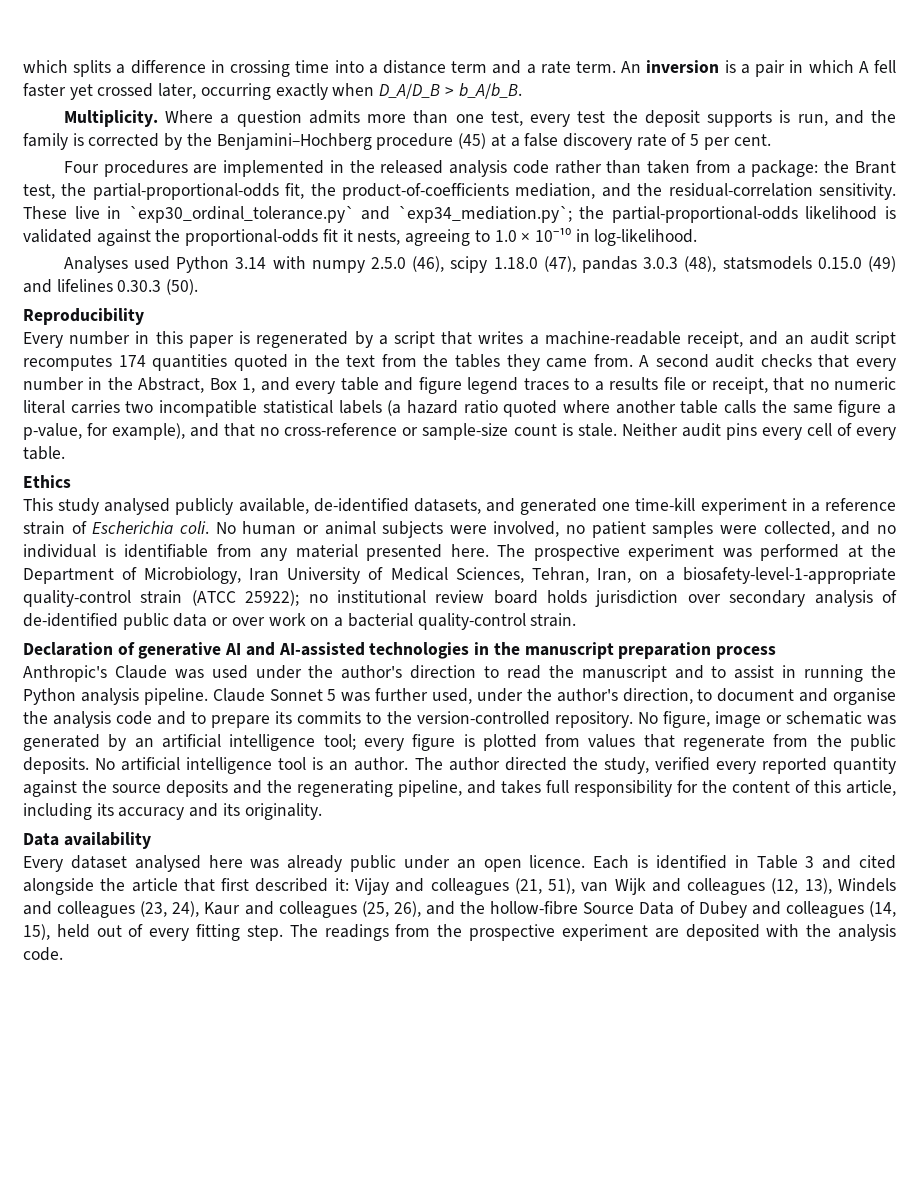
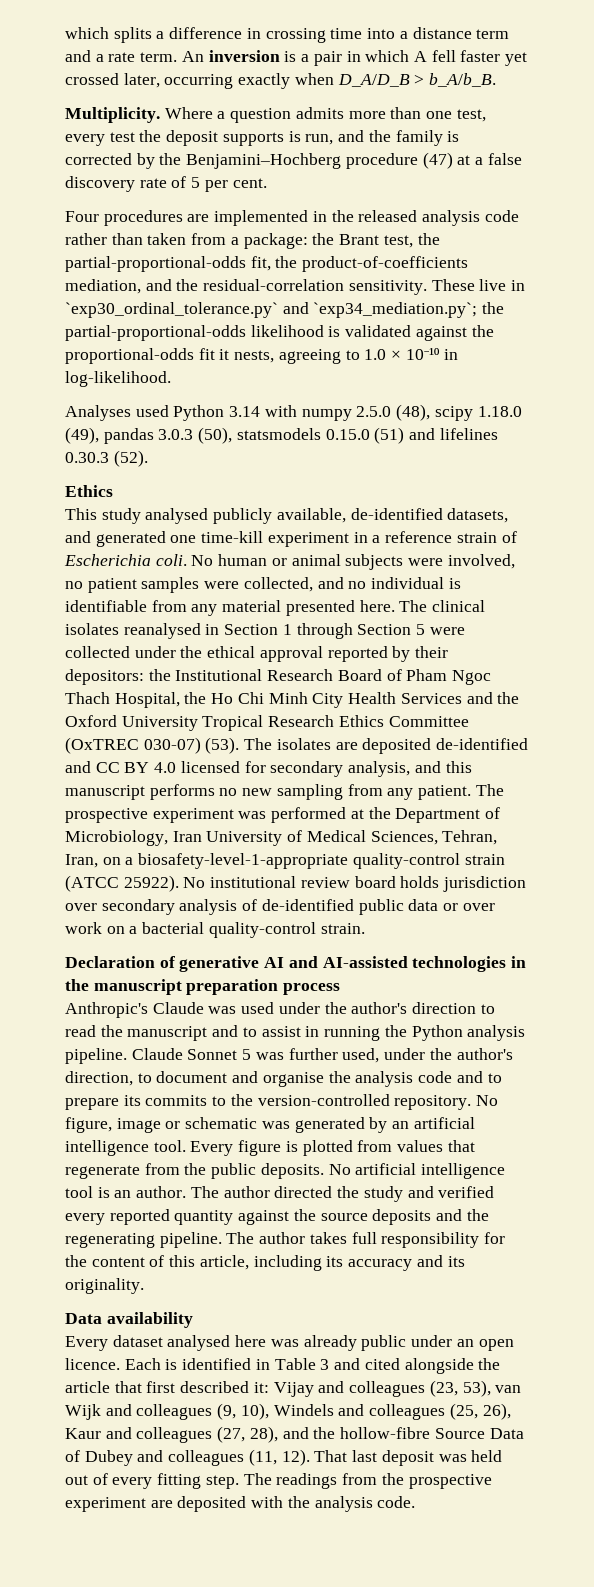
[458,133,487,149] (45) -> [422,152,453,169] (47)
[412,256,445,272] (46), -> [396,404,431,421] (48),
[543,256,576,272] (47), -> [65,427,99,444] (49),
[684,256,717,272] (48), -> [198,427,233,444] (50),
[868,256,897,272] (49) -> [374,427,405,444] (51)
[166,279,199,295] [23,308,144,325] [23,331,896,348] [23,354,896,371] [23,377,897,394] [23,400,897,417] [23,423,896,440] [23,446,65,460] (50). // Reproducibility // Every number in this paper is regenerated by a script that writes a machine-readable receipt, and an audit script recomputes 174 quantities quoted in the text from the tables they came from. A second audit checks that every number in the Abstract, Box 1, and every table and figure legend traces to a results file or receipt, that no numeric literal carries two incompatible statistical labels (a hazard ratio quoted where another table calls the same figure a p-value, for example), and that no cross-reference or sample-size count is stale. Neither audit pins every cell of every table. -> [113,450,148,467] (52).
(525, 550) none -> [432,600,486,612] [65,623,465,639] [65,646,449,662] [65,669,492,685] [65,692,520,708] [65,715,469,731] [65,737,529,754] [65,761,472,777] [65,784,504,800] clinical isolates reanalysed in Section 1 through Section 5 were collected under the ethical approval reported by their depositors: the Institutional Research Board of Pham Ngoc Thach Hospital, the Ho Chi Minh City Health Services and the Oxford University Tropical Research Ethics Committee (OxTREC 030-07) (53). The isolates are deposited de-identified and CC BY 4.0 licensed for secondary analysis, and this manuscript performs no new sampling from any patient. The
[245,590,328,606] 25922); no -> [123,875,206,892] 25922). No
[323,734,404,751] tool; every -> [153,1140,234,1156] tool. Every
[603,757,649,774] study, -> [363,1186,434,1202] study and
[398,780,496,797] pipeline, and -> [159,1232,306,1248] pipeline. The author
[514,878,576,894] (21, 51), -> [429,1380,491,1397] (23, 53),
[771,878,832,894] (12, 13), -> [217,1403,269,1420] (9, 10),
[140,901,421,918] (23, 24), Kaur and colleagues (25, 26), -> [449,1403,511,1420] [65,1426,278,1443] (25, 26), Kaur and colleagues (27, 28),
[868,901,896,917] [23,924,50,940] (14, 15), -> [248,1449,467,1466] (11, 12). That last deposit was

